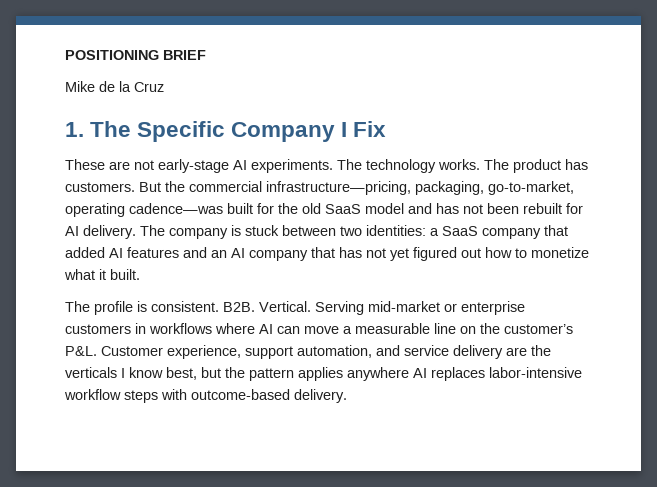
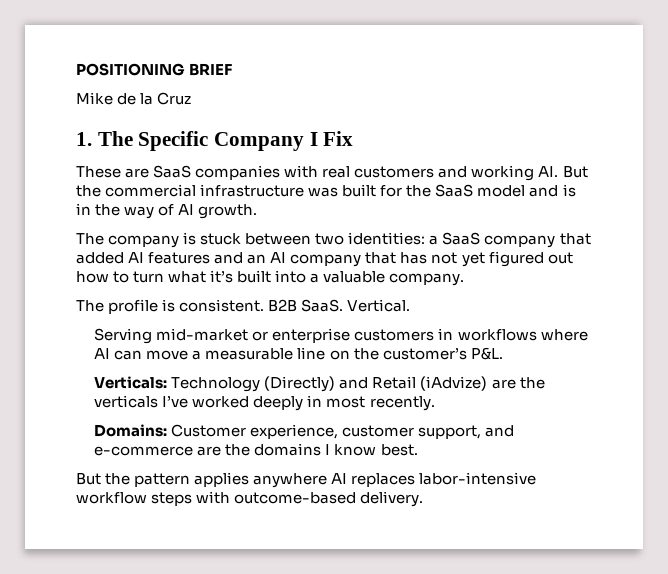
[134,159,588,173] [65,181,574,195] [65,203,223,217] not early-stage AI experiments. The technology works. The product has customers. But the commercial infrastructure—pricing, packaging, go-to-market, operating cadence—was -> [153,165,588,181] [76,184,339,197] SaaS companies with real customers and working AI. But the commercial infrastructure was
[302,203,321,214] old -> (432, 191) none
[436,203,583,214] [65,225,136,239] has not been rebuilt for AI delivery. -> [562,184,576,197] [76,203,258,219] is in the way of AI growth. //
[531,247,589,258] [64,269,140,280] monetize what it built. -> [133,270,465,286] turn what it’s built into a valuable company.
[223,302,255,312] B2B. -> [268,299,344,312] B2B SaaS.
(311, 306) none -> (411, 305) //
[101,345,551,359] [65,367,221,380] Customer experience, support automation, and service delivery are the verticals I know best, but -> [94,376,545,392] [94,395,435,411] [94,424,515,439] [94,443,418,456] [76,473,101,485] // Verticals: Technology (Directly) and Retail (iAdvize) are the verticals I’ve worked deeply in most recently. // Domains: Customer experience, customer support, and e-commerce are the domains I know best. // But

